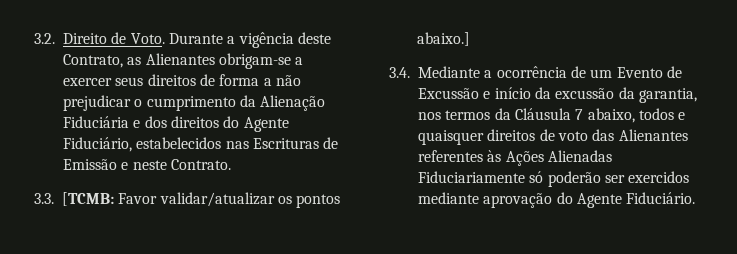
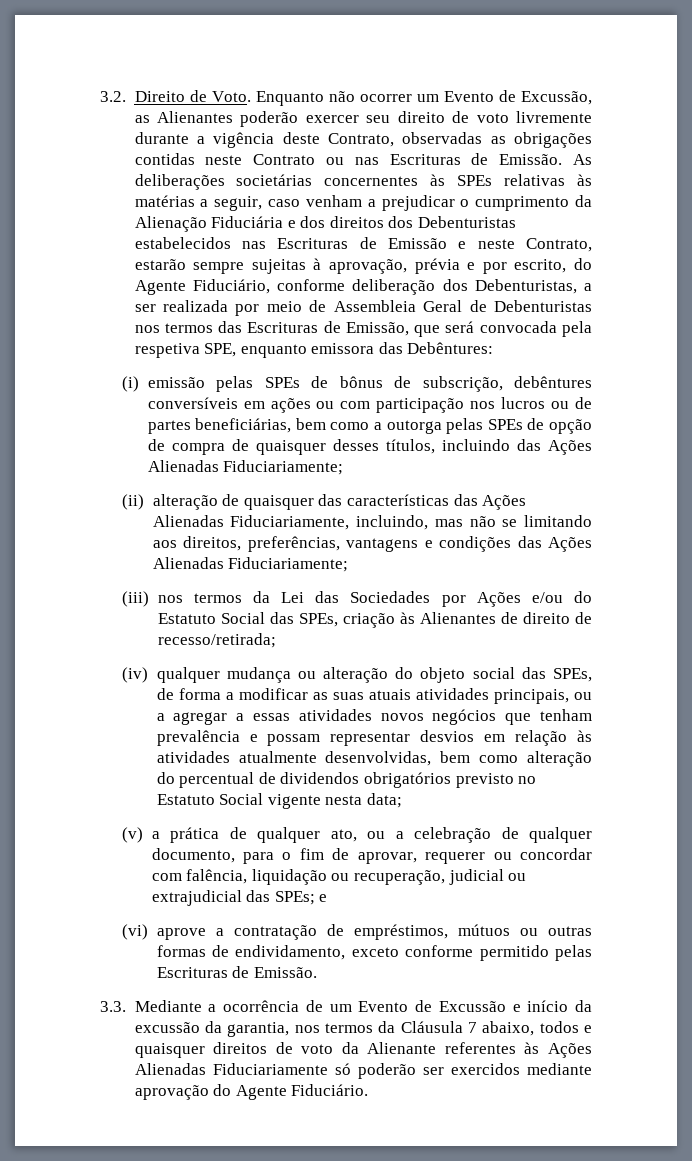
[168,32,331,48] [63,53,304,69] [63,74,301,86] Durante a vigência deste Contrato, as Alienantes obrigam-se a exercer seus direitos de forma a não -> [255,90,592,106] [134,111,592,127] [134,132,592,148] [134,153,592,165] [134,174,592,190] [134,195,376,211] Enquanto não ocorrer um Evento de Excussão, as Alienantes poderão exercer seu direito de voto livremente durante a vigência deste Contrato, observadas as obrigações contidas neste Contrato ou nas Escrituras de Emissão. As deliberações societárias concernentes às SPEs relativas às matérias a seguir, caso venham a
[223,116,289,132] [63,137,132,152] do Agente Fiduciário, -> [388,216,517,228] dos Debenturistas
[170,159,231,170] [34,192,341,208] [417,32,470,46] [389,67,410,78] Contrato. // 3.3. [TCMB: Favor validar/atualizar os pontos abaixo.] // 3.4. -> [525,238,592,252] [134,258,592,274] [134,279,592,295] [134,300,592,316] [134,321,592,337] [134,342,494,358] [122,376,592,392] [147,397,592,413] [147,418,593,434] [147,439,592,455] [147,460,344,475] [122,494,527,510] [152,515,592,530] [152,536,592,552] [152,557,349,572] [122,591,592,607] [157,612,592,628] [157,633,276,648] [122,667,592,683] [156,688,593,704] [156,709,592,725] [156,730,592,746] [156,751,592,767] [156,772,537,788] [156,793,402,809] [122,827,592,843] [151,848,592,864] [151,869,527,885] [151,890,328,906] [122,924,592,940] [156,945,592,961] [156,966,317,978] [100,1001,126,1012] Contrato, estarão sempre sujeitas à aprovação, prévia e por escrito, do Agente Fiduciário, conforme deliberação dos Debenturistas, a ser realizada por meio de Assembleia Geral de Debenturistas nos termos das Escrituras de Emissão, que será convocada pela respetiva SPE, enquanto emissora das Debêntures: // (i) emissão pelas SPEs de bônus de subscrição, debêntures conversíveis em ações ou com participação nos lucros ou de partes beneficiárias, bem como a outorga pelas SPEs de opção de compra de quaisquer desses títulos, incluindo das Ações Alienadas Fiduciariamente; // (ii) alteração de quaisquer das características das Ações Alienadas Fiduciariamente, incluindo, mas não se limitando aos direitos, preferências, vantagens e condições das Ações Alienadas Fiduciariamente; // (iii) nos termos da Lei das Sociedades por Ações e/ou do Estatuto Social das SPEs, criação às Alienantes de direito de recesso/retirada; // (iv) qualquer mudança ou alteração do objeto social das SPEs, de forma a modificar as suas atuais atividades principais, ou a agregar a essas atividades novos negócios que tenham prevalência e possam representar desvios em relação às atividades atualmente desenvolvidas, bem como alteração do percentual de dividendos obrigatórios previsto no Estatuto Social vigente nesta data; // (v) a prática de qualquer ato, ou a celebração de qualquer documento, para o fim de aprovar, requerer ou concordar com falência, liquidação ou recuperação, judicial ou extrajudicial das SPEs; e // (vi) aprove a contratação de empréstimos, mútuos ou outras formas de endividamento, exceto conforme permitido pelas Escrituras de Emissão. // 3.3.
[592,129,688,141] das Alienantes -> [341,1042,437,1054] da Alienante

